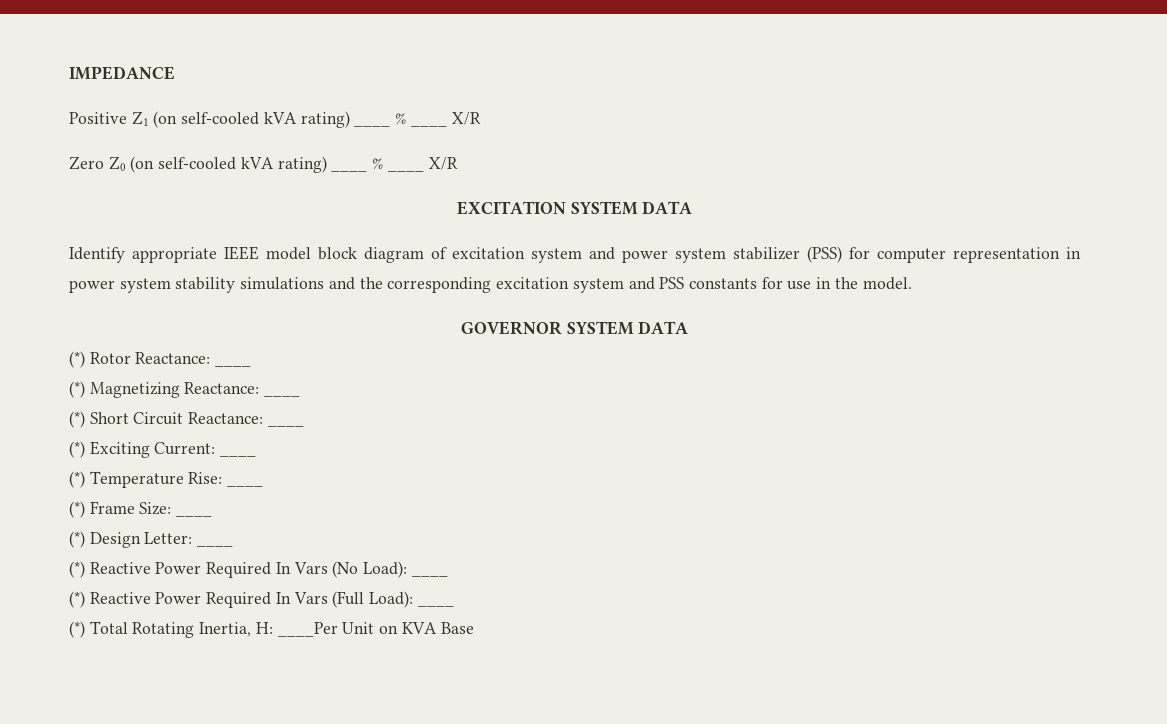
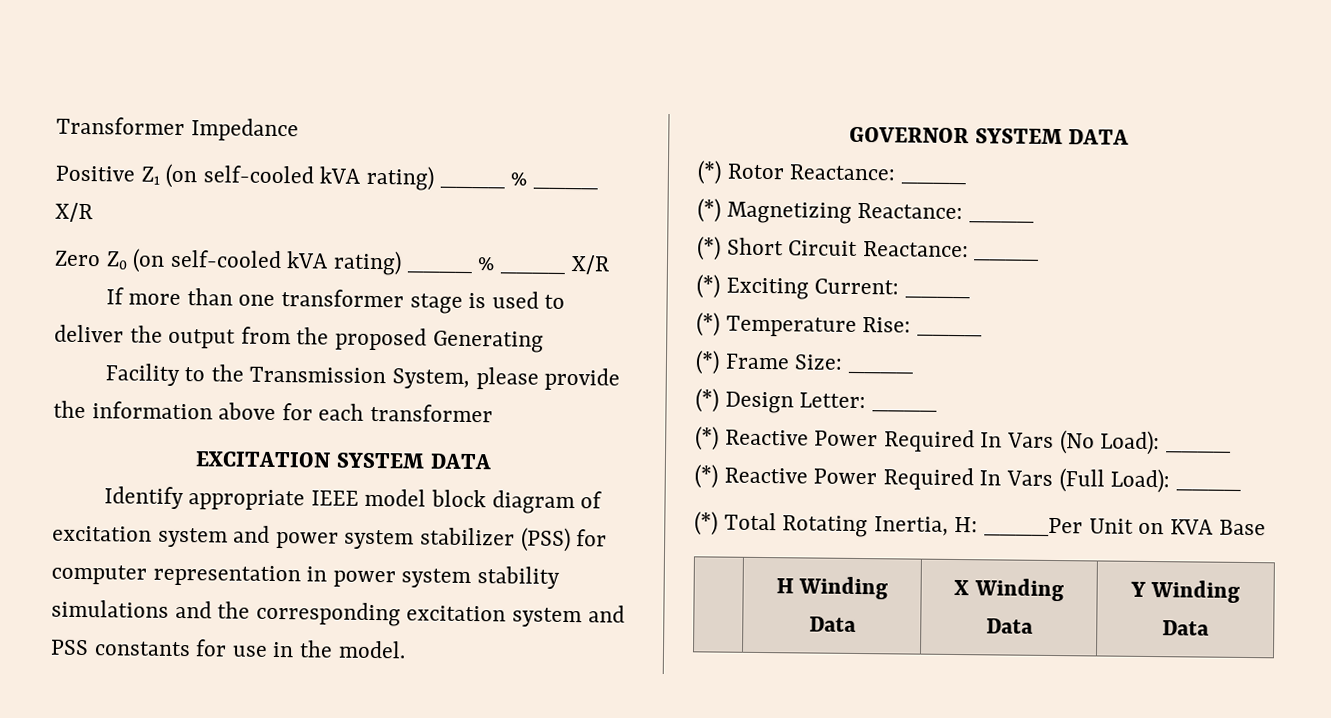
[69,66,175,80] IMPEDANCE -> [56,116,299,142] Transformer Impedance
(458, 163) none -> [105,287,566,314] [54,324,544,353] [104,363,621,391] [53,400,494,423] // If more than one transformer stage is used to deliver the output from the proposed Generating // Facility to the Transmission System, please provide the information above for each transformer
(474, 628) none -> [775,576,889,600] [808,616,857,632] [953,578,1064,602] [985,618,1034,634] [1129,580,1241,603] [1162,620,1210,636] // | H Winding Data | X Winding Data | Y Winding Data

